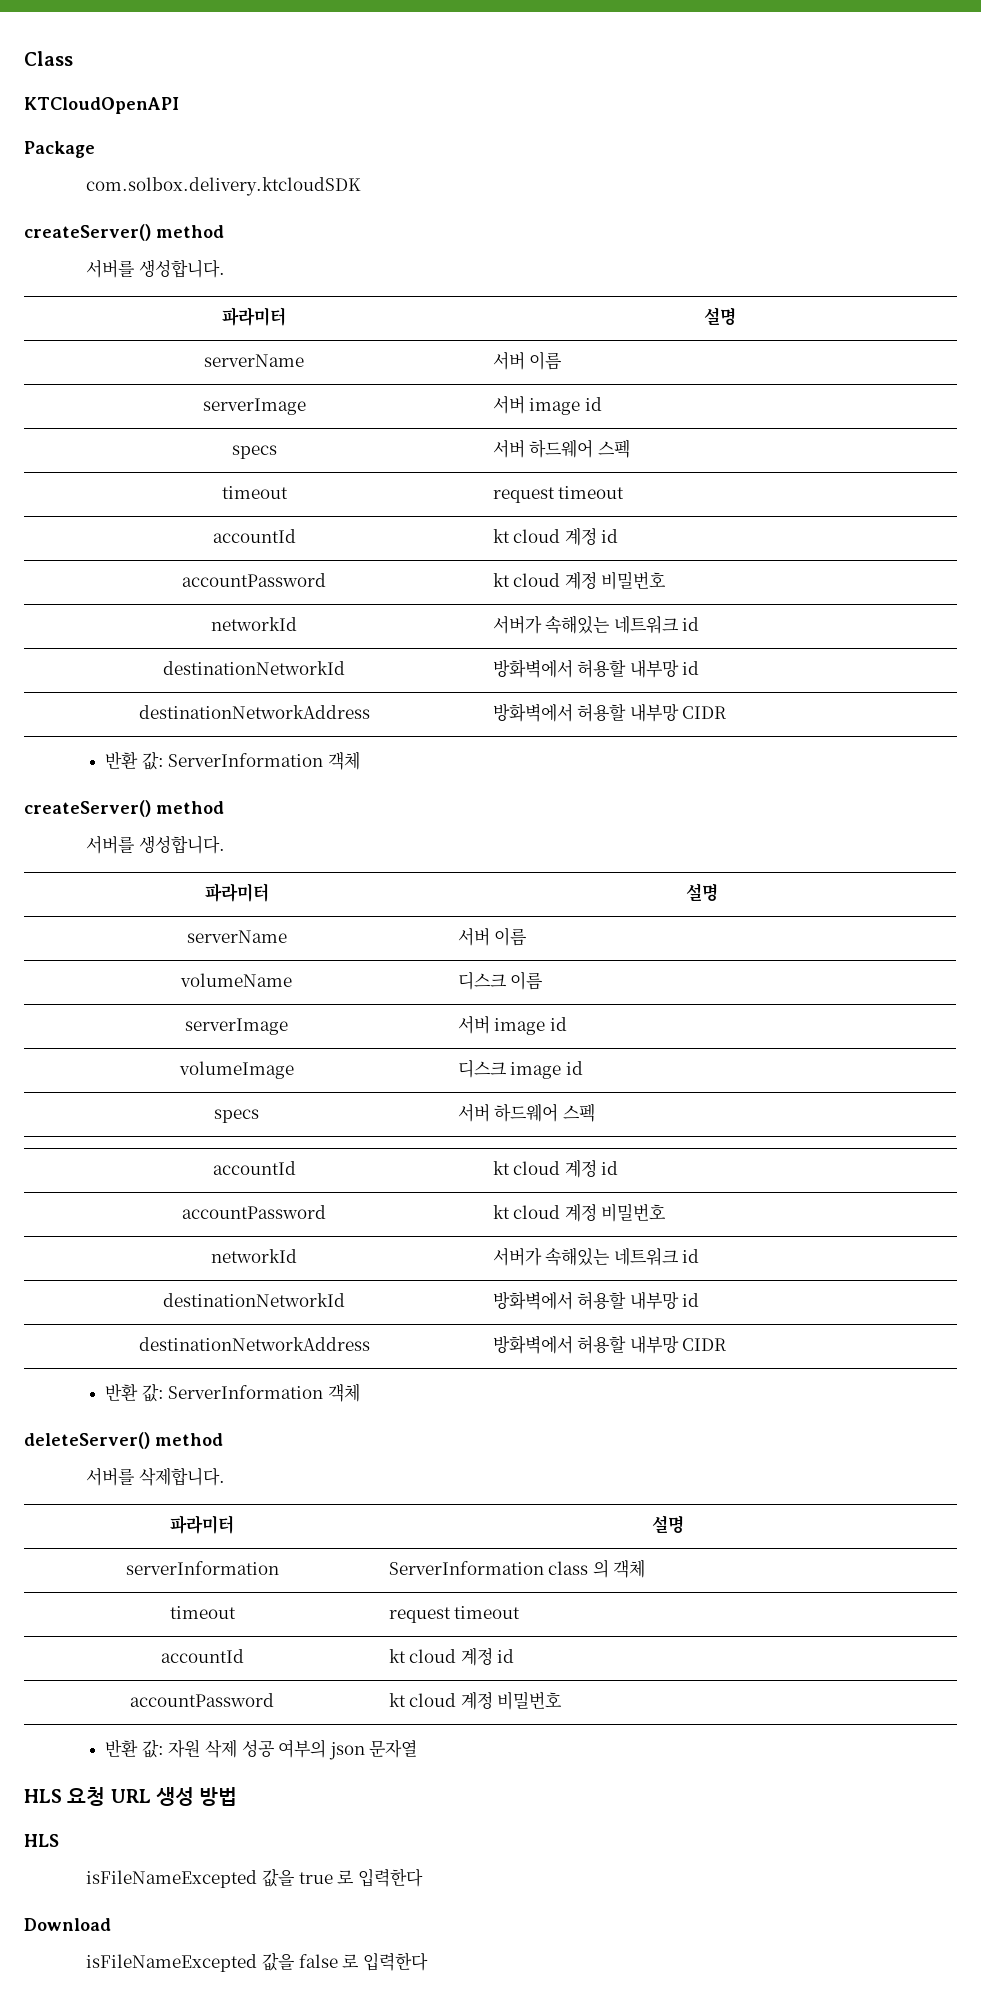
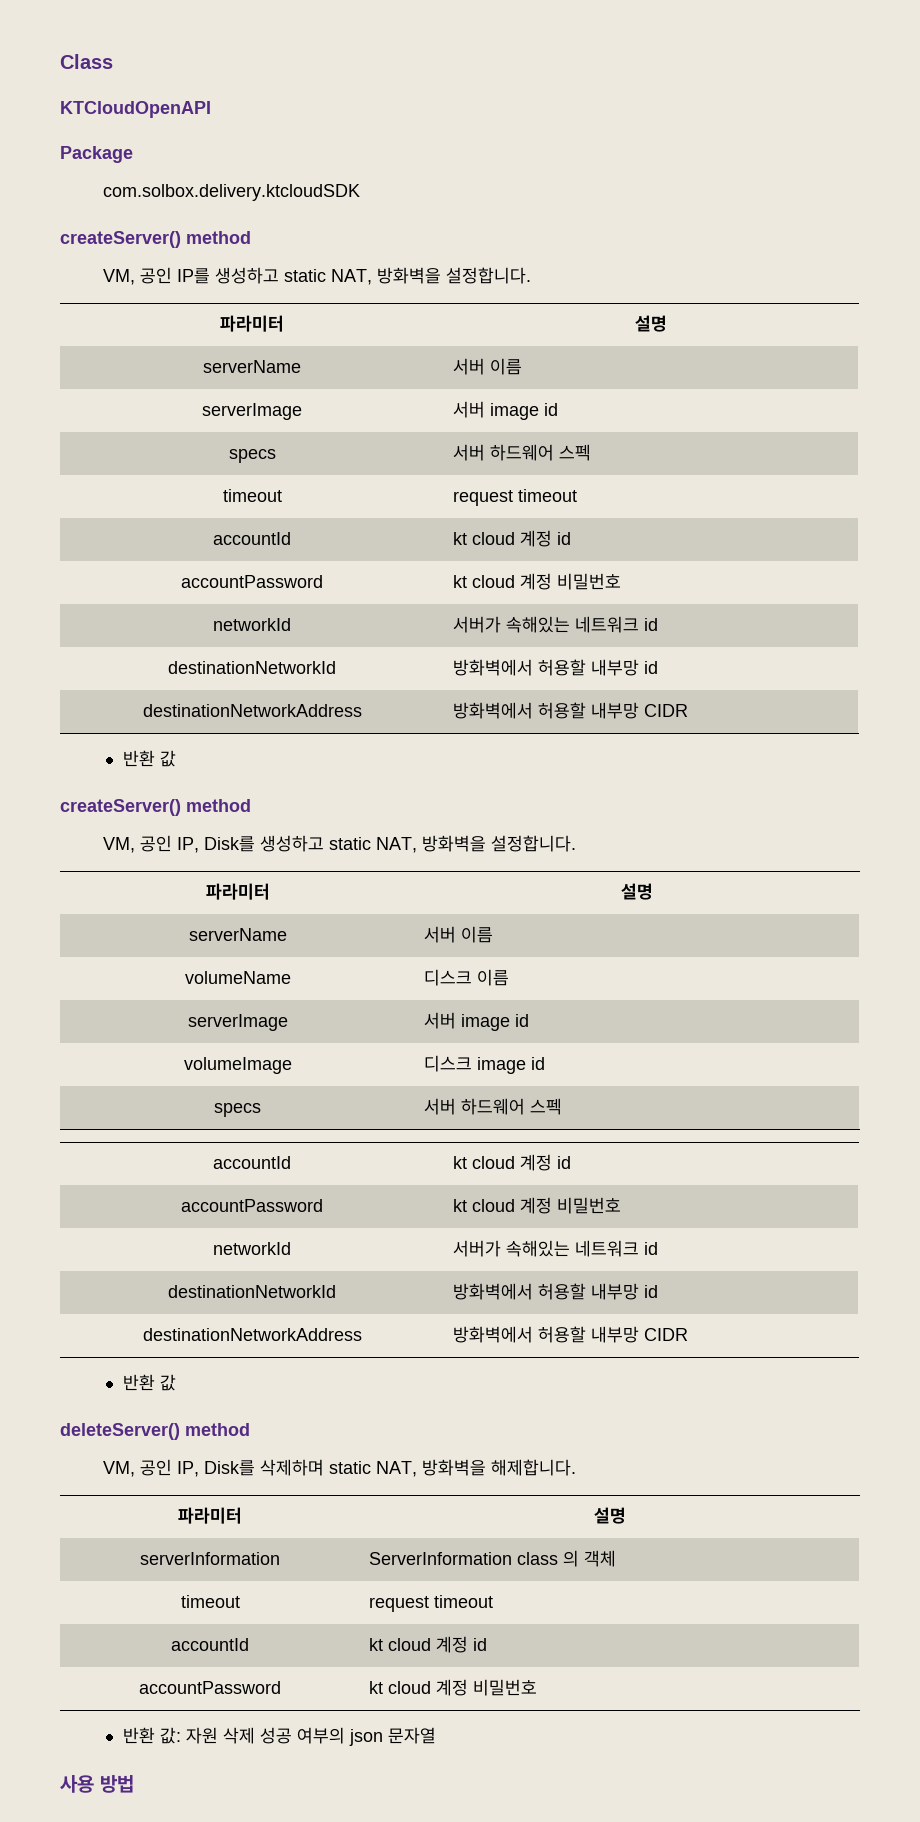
[86,259,226,278] 서버를 생성합니다. -> [102,267,531,285] VM, 공인 IP를 생성하고 static NAT, 방화벽을 설정합니다.
[141,751,360,770] [24,800,224,817] [86,835,226,854] 값: ServerInformation 객체 // createServer() method // 서버를 생성합니다. -> [159,750,176,767] [60,799,251,816] [102,835,576,853] 값 // createServer() method // VM, 공인 IP, Disk를 생성하고 static NAT, 방화벽을 설정합니다.
[141,1383,360,1402] 값: ServerInformation 객체 -> [159,1374,176,1391] 값
[86,1467,226,1486] 서버를 삭제합니다. -> [102,1459,576,1477] VM, 공인 IP, Disk를 삭제하며 static NAT, 방화벽을 해제합니다.
[24,1787,238,1806] [24,1834,59,1847] [86,1868,423,1888] [24,1918,111,1931] [86,1952,428,1972] HLS 요청 URL 생성 방법 // HLS // isFileNameExcepted 값을 true 로 입력한다 // Download // isFileNameExcepted 값을 false 로 입력한다 -> [60,1775,134,1793] 사용 방법

